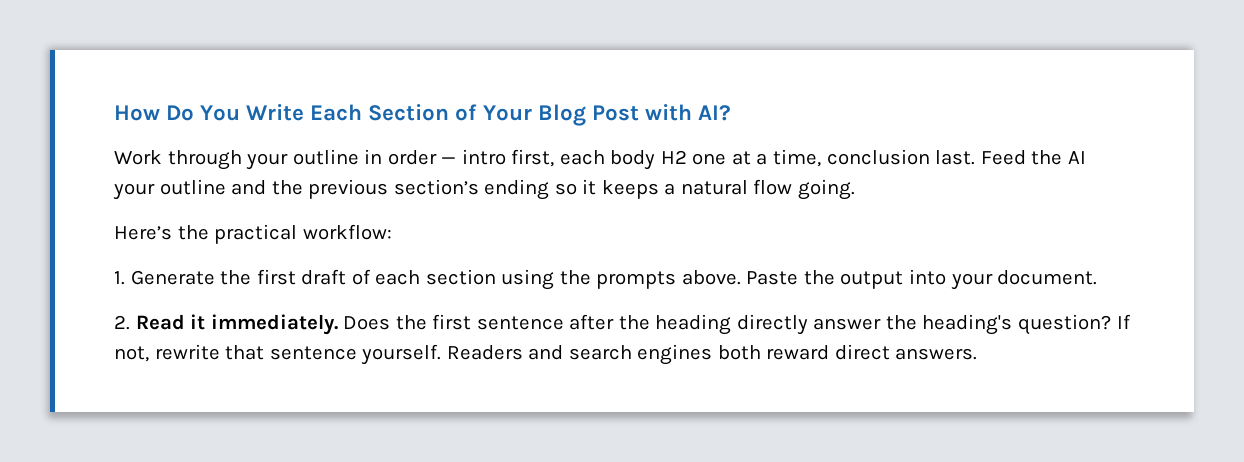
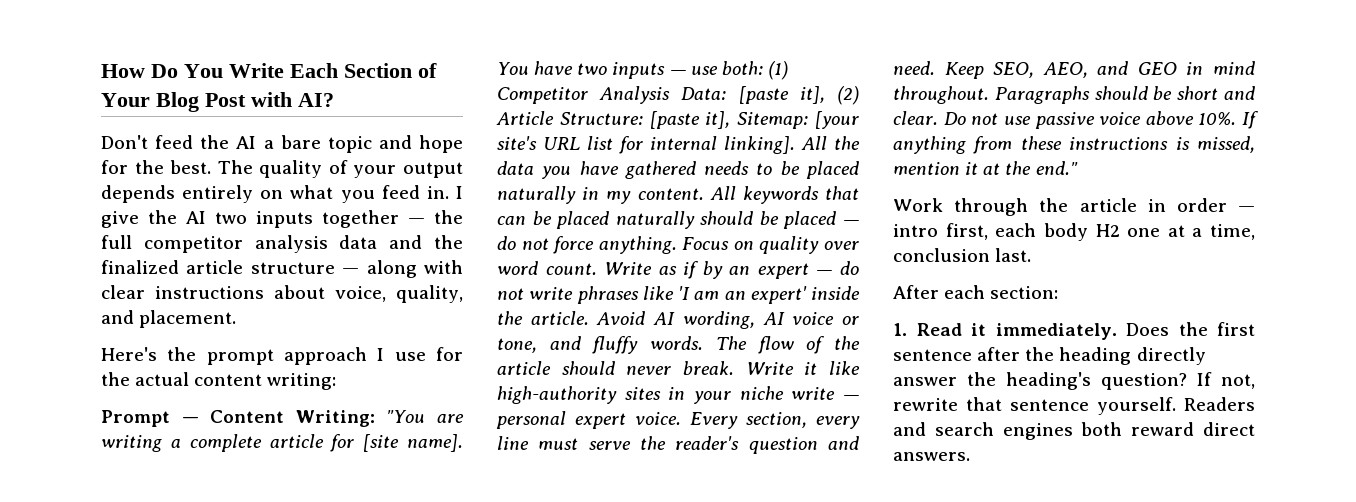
(731, 113) none -> [101,135,463,153] [101,160,463,178] [101,185,464,203] [101,210,463,228] [101,235,464,253] [101,260,463,278] [101,285,463,303] [101,310,237,328] [101,347,463,365] [101,372,337,390] [101,410,464,427] [101,434,463,452] [497,61,788,80] [497,86,859,105] [496,111,859,129] [497,136,860,154] [497,161,859,179] [497,186,859,204] [497,211,859,229] [497,236,859,254] [497,261,859,279] [497,286,860,304] [497,311,859,329] [497,336,860,354] [497,361,860,375] [497,386,859,404] [496,411,860,429] [497,436,859,454] [893,61,1255,79] [893,86,1255,104] [893,111,1258,129] [893,136,1255,154] [893,161,1078,175] // Don't feed the AI a bare topic and hope for the best. The quality of your output depends entirely on what you feed in. I give the AI two inputs together — the full competitor analysis data and the finalized article structure — along with clear instructions about voice, quality, and placement. // Here's the prompt approach I use for the actual content writing: // Prompt — Content Writing: "You are writing a complete article for [site name]. You have two inputs — use both: (1) Competitor Analysis Data: [paste it], (2) Article Structure: [paste it], Sitemap: [your site's URL list for internal linking]. All the data you have gathered needs to be placed naturally in my content. All keywords that can be placed naturally should be placed — do not force anything. Focus on quality over word count. Write as if by an expert — do not write phrases like 'I am an expert' inside the article. Avoid AI wording, AI voice or tone, and fluffy words. The flow of the article should never break. Write it like high-authority sites in your niche write — personal expert voice. Every section, every line must serve the reader's question and need. Keep SEO, AEO, and GEO in mind throughout. Paragraphs should be short and clear. Do not use passive voice above 10%. If anything from these instructions is missed, mention it at the end."
[246,149,359,170] your outline -> [1039,198,1137,212] the article
[980,150,1086,165] [113,179,855,200] [114,224,392,244] [114,269,1098,290] [114,315,130,330] Feed the AI your outline and the previous section’s ending so it keeps a natural flow going. // Here’s the practical workflow: // 1. Generate the first draft of each section using the prompts above. Paste the output into your document. // 2. -> [893,285,1059,299] [893,323,907,336] // After each section: // 1.

